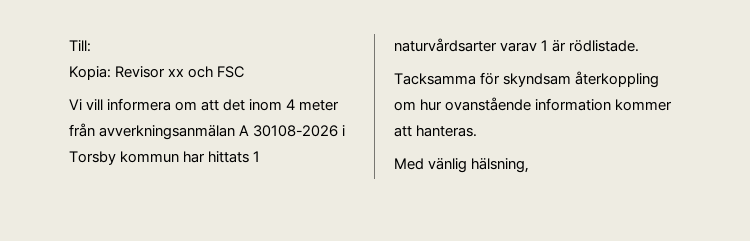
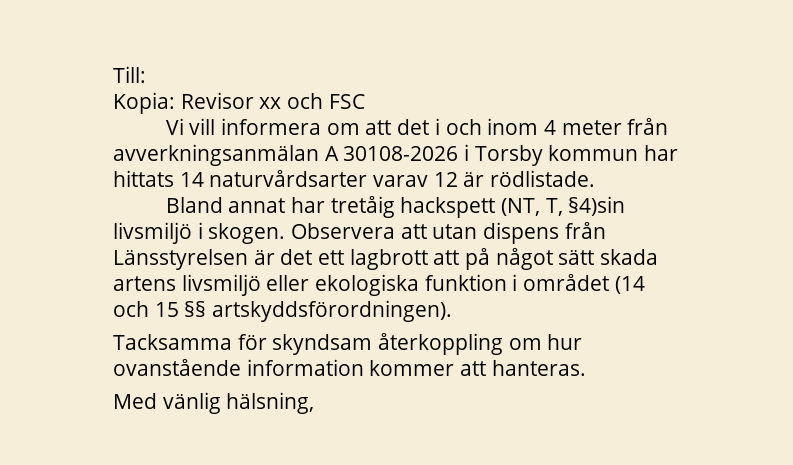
(246, 105) none -> [434,118,482,135] i och
[253,151,261,162] 1 -> [179,172,204,187] 14
[541,40,549,51] 1 -> [433,172,458,187] 12
(640, 46) none -> [165,196,626,218] [113,222,606,244] [113,248,659,270] [113,274,645,296] [113,300,453,322] // Bland annat har tretåig hackspett (NT, T, §4)sin livsmiljö i skogen. Observera att utan dispens från Länsstyrelsen är det ett lagbrott att på något sätt skada artens livsmiljö eller ekologiska funktion i området (14 och 15 §§ artskyddsförordningen).

